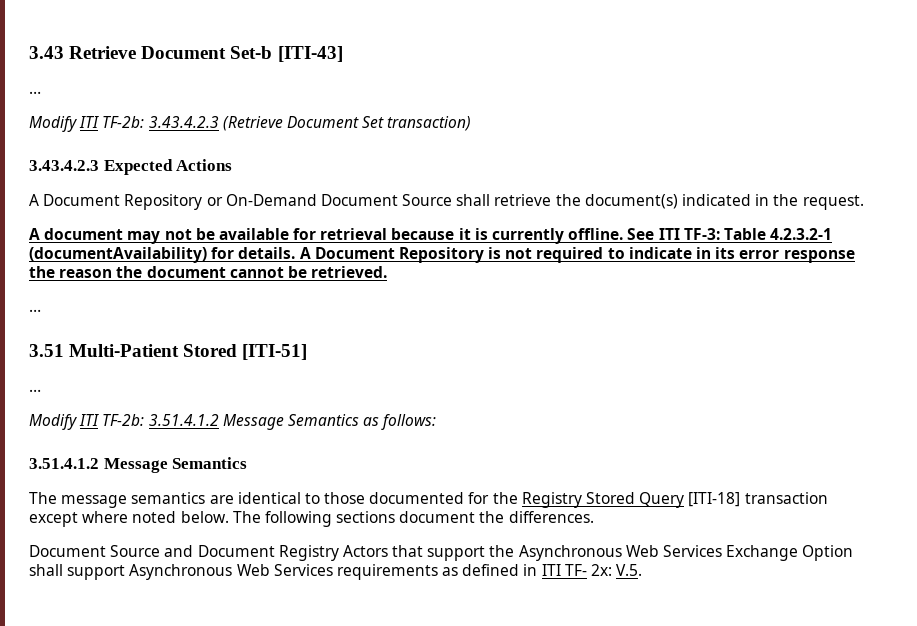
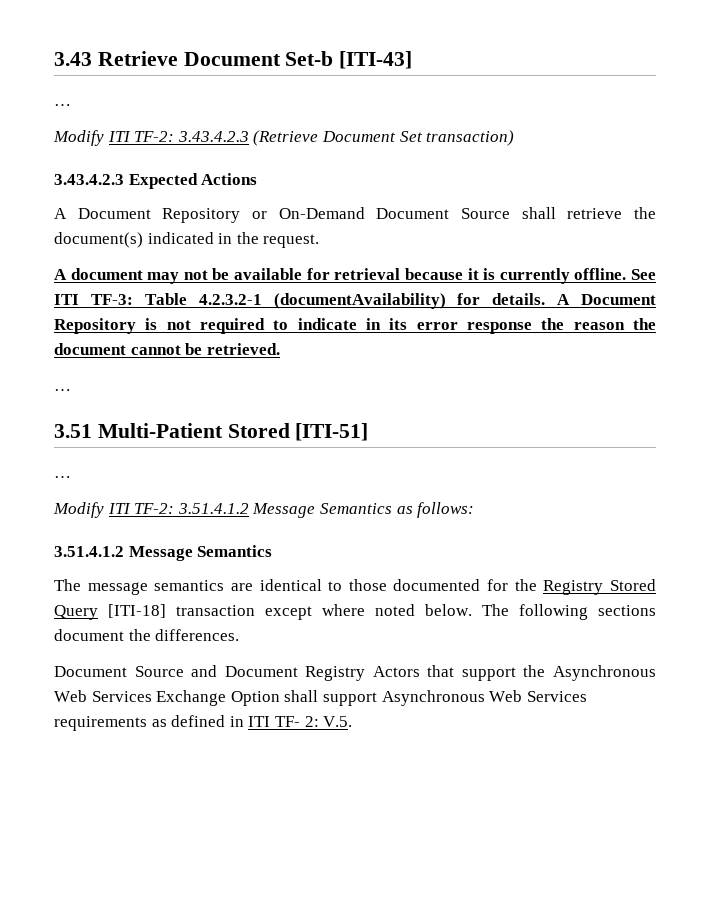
[102,116,145,128] TF-2b: -> [134,131,175,142] TF-2:
[102,414,145,426] TF-2b: -> [134,503,175,514] TF-2:
[591,564,613,576] 2x: -> [304,716,319,727] 2:

